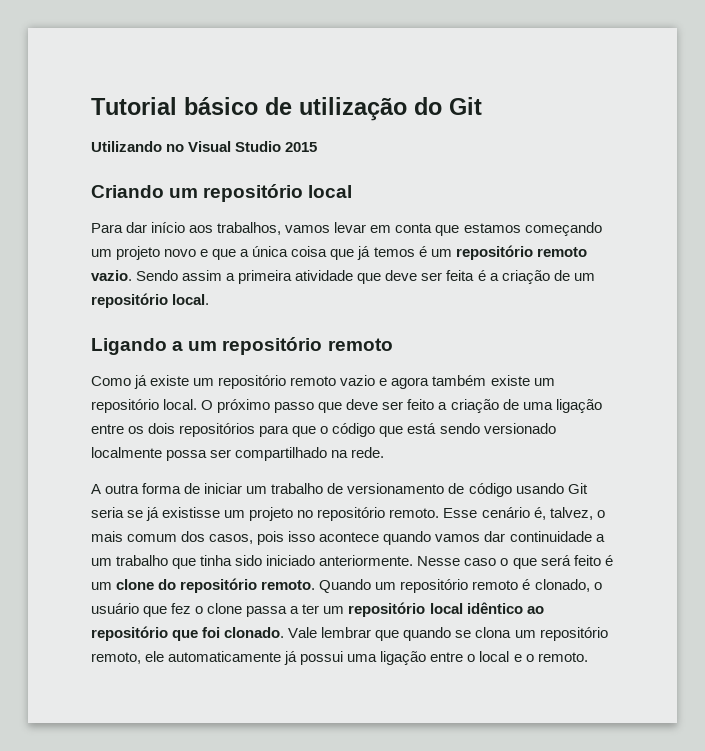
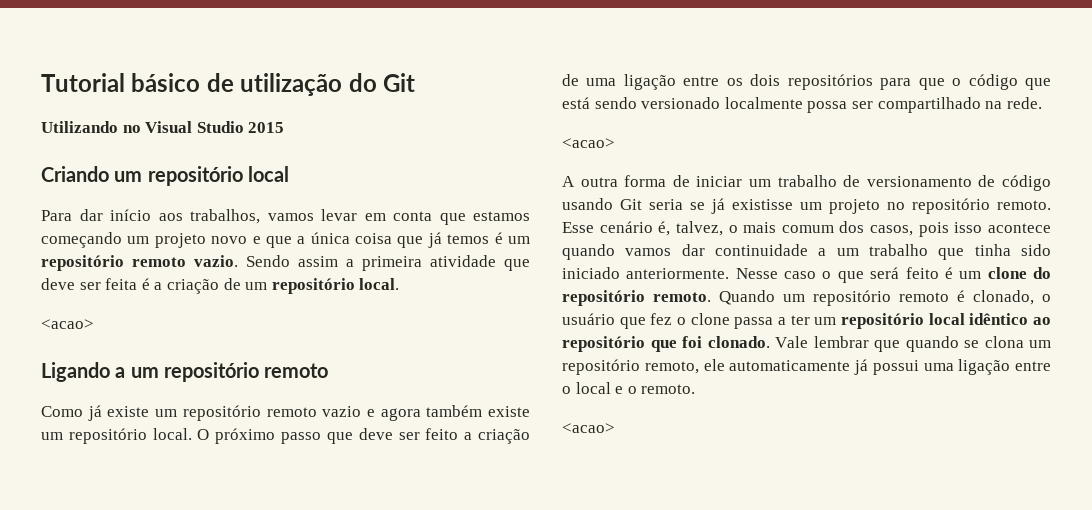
(210, 299) none -> [41,319,94,329] // <acao>
(385, 452) none -> [562,138,615,148] // <acao>
(588, 657) none -> [562,423,615,433] // <acao>

